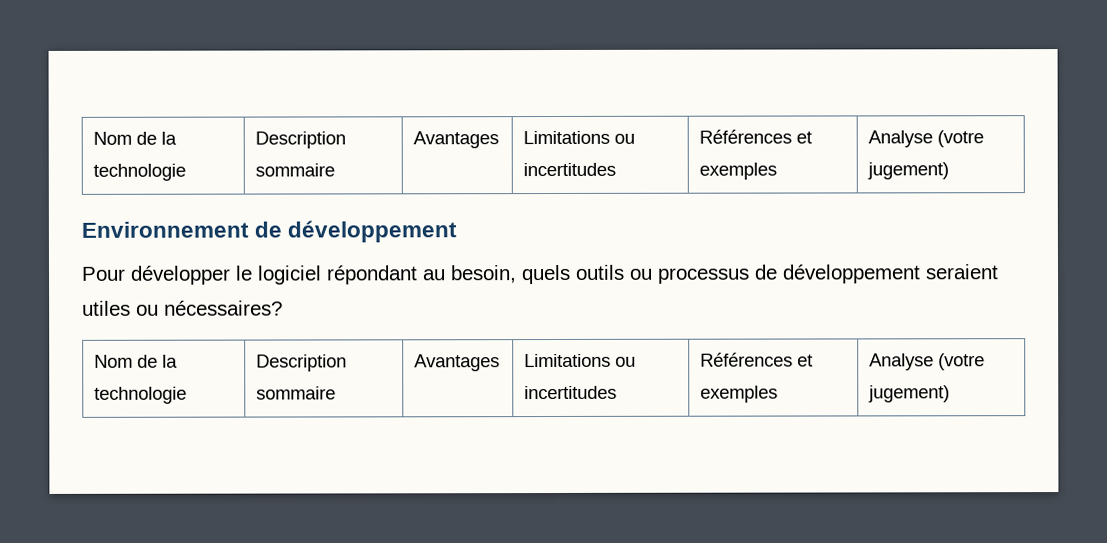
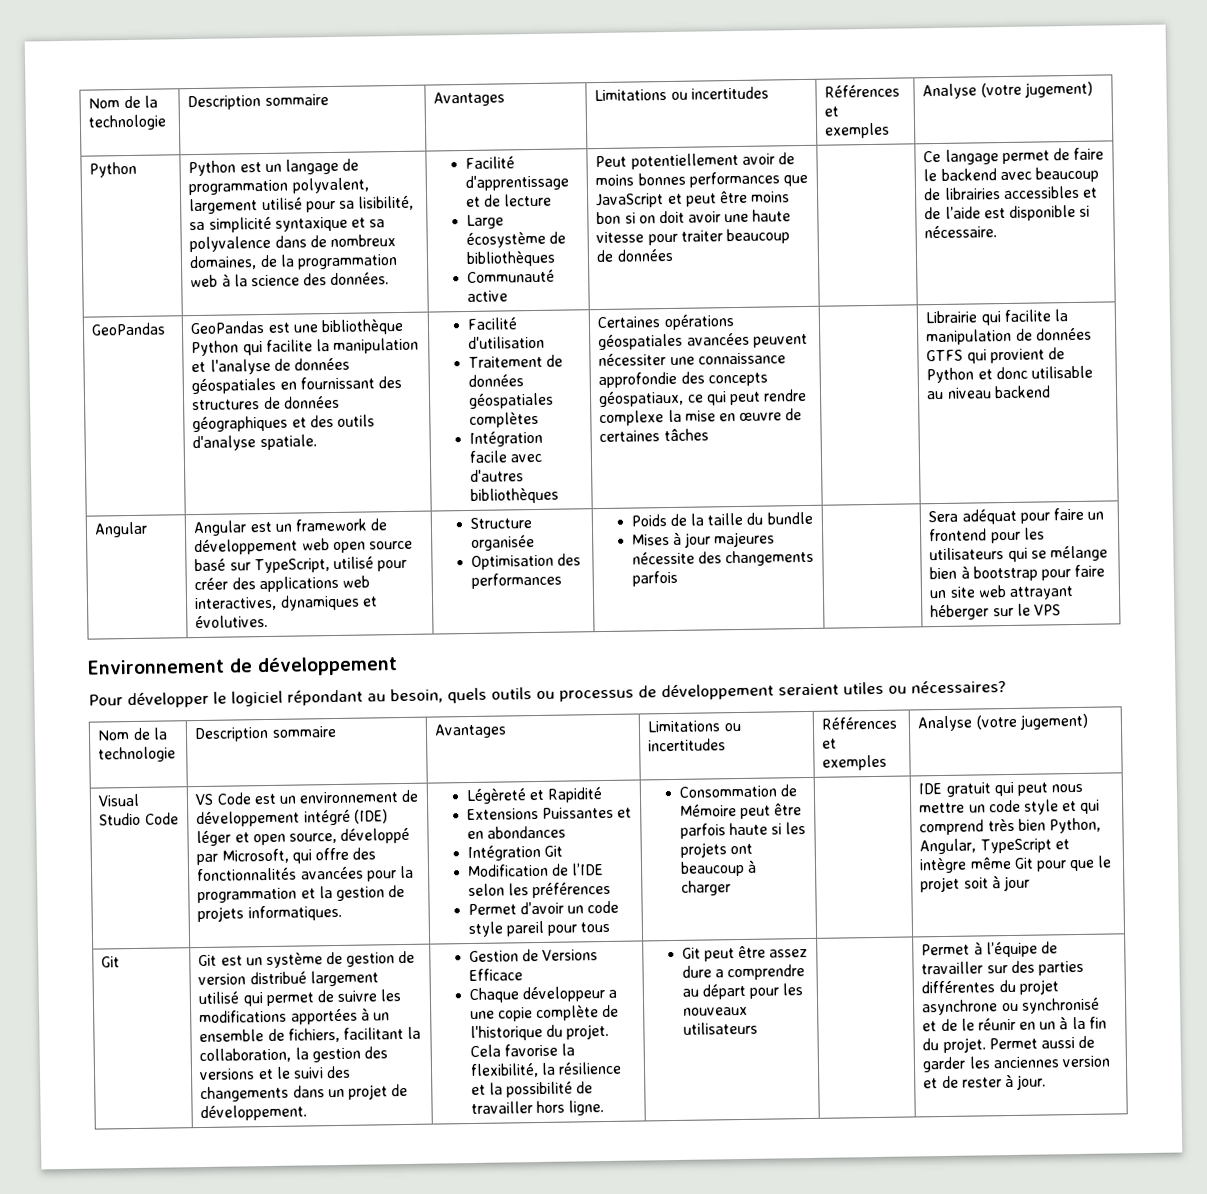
(949, 171) none -> [89,161,138,178] [188,158,360,177] [188,177,369,196] [189,195,415,215] [189,216,386,233] [189,234,396,253] [189,254,398,271] [190,272,390,288] [464,156,515,170] [464,174,569,192] [465,193,552,208] [465,214,504,230] [465,231,566,249] [465,250,556,268] [466,269,555,284] [466,290,508,302] [595,152,795,170] [595,171,808,188] [596,190,791,209] [596,209,792,225] [596,228,790,246] [596,248,674,263] [923,147,1105,165] [923,166,1099,183] [923,185,1098,201] [924,204,1091,221] [924,225,998,239] [91,322,167,336] [190,318,404,336] [191,337,420,357] [191,357,350,375] [191,375,402,395] [192,395,340,411] [192,414,375,433] [192,434,317,452] [466,317,518,330] [467,335,545,349] [467,354,563,368] [467,374,524,387] [467,392,554,409] [468,411,539,428] [468,430,543,447] [468,450,542,463] [469,469,524,482] [469,487,559,504] [597,314,735,331] [598,332,808,351] [598,352,786,367] [598,371,768,389] [598,388,808,408] [599,408,803,427] [599,428,709,443] [925,309,1068,326] [926,327,1092,346] [926,347,1065,364] [926,365,1093,384] [926,385,1051,400] [94,521,149,538] [193,518,388,537] [194,538,413,556] [194,556,408,574] [194,575,370,593] [194,594,378,612] [195,614,269,629] [469,517,532,529] [470,535,535,551] [470,553,581,570] [470,572,562,589] [630,511,813,527] [631,531,776,548] [631,549,814,567] [631,570,678,587] [928,507,1105,525] [929,527,1045,544] [929,545,1108,563] [929,564,1106,582] [929,585,1074,600] [930,603,1061,621] // Python | Python est un langage de programmation polyvalent, largement utilisé pour sa lisibilité, sa simplicité syntaxique et sa polyvalence dans de nombreux domaines, de la programmation web à la science des données. | Facilité d'apprentissage et de lecture // Large écosystème de bibliothèques // Communauté active | Peut potentiellement avoir de moins bonnes performances que JavaScript et peut être moins bon si on doit avoir une haute vitesse pour traiter beaucoup de données | | Ce langage permet de faire le backend avec beaucoup de librairies accessibles et de l’aide est disponible si nécessaire. // GeoPandas | GeoPandas est une bibliothèque Python qui facilite la manipulation et l'analyse de données géospatiales en fournissant des structures de données géographiques et des outils d'analyse spatiale. | Facilité d'utilisation // Traitement de données géospatiales complètes // Intégration facile avec d'autres bibliothèques | Certaines opérations géospatiales avancées peuvent nécessiter une connaissance approfondie des concepts géospatiaux, ce qui peut rendre complexe la mise en œuvre de certaines tâches | | Librairie qui facilite la manipulation de données GTFS qui provient de Python et donc utilisable au niveau backend // Angular | Angular est un framework de développement web open source basé sur TypeScript, utilisé pour créer des applications web interactives, dynamiques et évolutives. | Structure organisée // Optimisation des performances | Poids de la taille du bundle // Mises à jour majeures nécessite des changements parfois | | Sera adéquat pour faire un frontend pour les utilisateurs qui se mélange bien à bootstrap pour faire un site web attrayant héberger sur le VPS
(950, 394) none -> [98,793,141,807] [99,812,179,826] [195,789,420,806] [196,809,388,828] [196,827,411,847] [196,847,377,866] [196,865,414,882] [197,884,406,904] [197,904,342,923] [465,787,603,805] [466,806,632,821] [466,825,566,840] [466,844,563,862] [466,863,604,878] [467,881,611,899] [467,900,620,916] [467,920,611,938] [678,784,797,798] [679,803,802,820] [679,822,807,839] [679,842,753,858] [679,859,757,877] [680,880,731,896] [918,781,1084,797] [919,799,1101,815] [919,817,1101,836] [919,838,1070,855] [919,855,1113,874] [920,875,1030,893] [101,956,121,968] [198,950,416,969] [198,970,379,987] [198,989,402,1007] [199,1007,390,1025] [199,1026,422,1043] [199,1046,388,1064] [199,1065,352,1081] [200,1083,409,1103] [200,1104,308,1122] [468,949,598,963] [468,968,523,982] [468,986,617,1004] [469,1004,620,1022] [469,1023,609,1042] [469,1043,575,1058] [469,1061,622,1079] [470,1081,594,1098] [470,1100,604,1116] [681,945,809,962] [681,964,805,981] [681,983,804,1000] [682,1006,748,1016] [682,1021,758,1035] [921,941,1058,958] [921,960,1084,976] [921,979,1059,995] [922,997,1100,1016] [922,1016,1107,1032] [922,1035,1096,1054] [922,1055,1111,1073] [923,1073,1047,1090] // Visual Studio Code | VS Code est un environnement de développement intégré (IDE) léger et open source, développé par Microsoft, qui offre des fonctionnalités avancées pour la programmation et la gestion de projets informatiques. | Légèreté et Rapidité // Extensions Puissantes et en abondances // Intégration Git // Modification de l’IDE selon les préférences // Permet d’avoir un code style pareil pour tous | Consommation de Mémoire peut être parfois haute si les projets ont beaucoup à charger | | IDE gratuit qui peut nous mettre un code style et qui comprend très bien Python, Angular, TypeScript et intègre même Git pour que le projet soit à jour // Git | Git est un système de gestion de version distribué largement utilisé qui permet de suivre les modifications apportées à un ensemble de fichiers, facilitant la collaboration, la gestion des versions et le suivi des changements dans un projet de développement. | Gestion de Versions Efficace // Chaque développeur a une copie complète de l'historique du projet. Cela favorise la flexibilité, la résilience et la possibilité de travailler hors ligne. | Git peut être assez dure a comprendre au départ pour les nouveaux utilisateurs | | Permet à l’équipe de travailler sur des parties différentes du projet asynchrone ou synchronisé et de le réunir en un à la fin du projet. Permet aussi de garder les anciennes version et de rester à jour.

